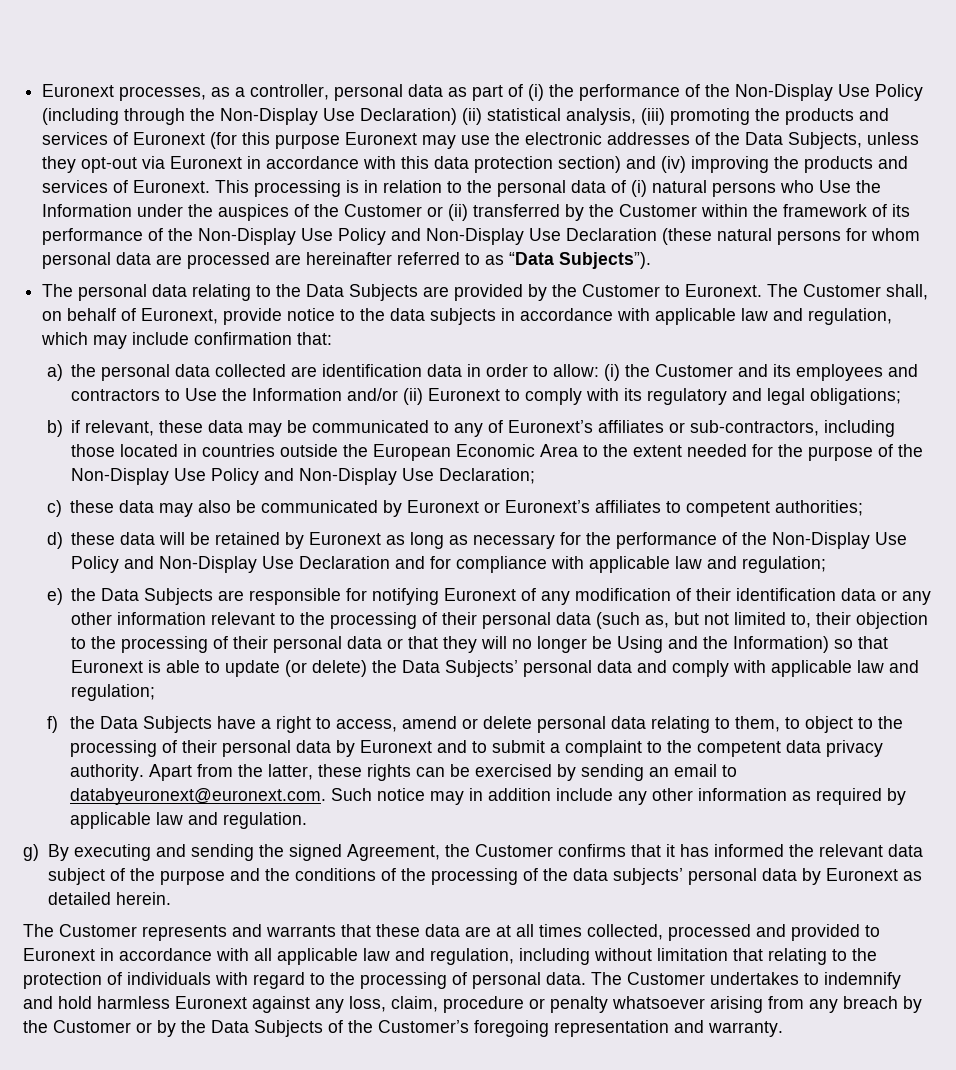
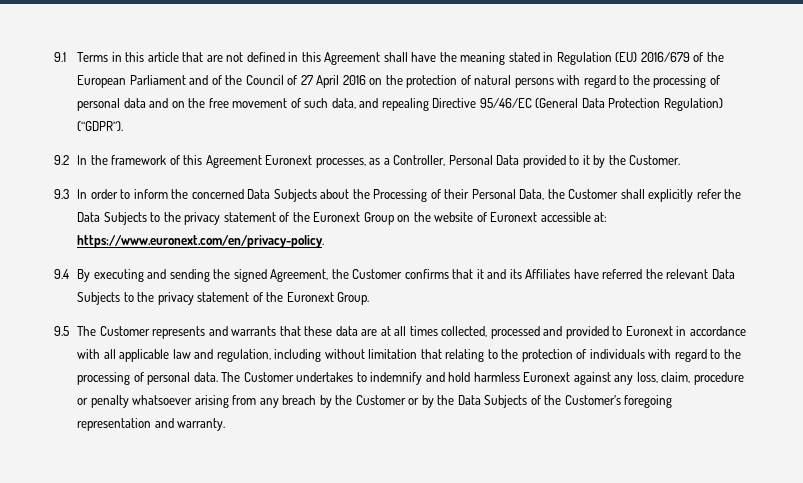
[42,84,924,101] [42,108,890,125] [42,132,920,149] [42,156,909,173] [42,180,882,197] [42,204,911,221] [42,228,921,245] [42,252,652,269] [42,284,929,301] [42,308,893,325] [41,332,333,349] [46,364,919,381] [71,388,902,405] [46,420,896,437] [71,444,924,461] [71,468,536,485] [46,500,864,517] [46,532,908,549] [71,556,827,573] [46,588,932,605] [71,612,929,629] [71,636,889,653] [71,660,920,677] [71,684,156,701] [46,716,904,733] [70,740,884,757] [70,764,738,781] [70,788,907,805] [70,812,308,829] [23,844,39,861] Euronext processes, as a controller, personal data as part of (i) the performance of the Non-Display Use Policy (including through the Non-Display Use Declaration) (ii) statistical analysis, (iii) promoting the products and services of Euronext (for this purpose Euronext may use the electronic addresses of the Data Subjects, unless they opt-out via Euronext in accordance with this data protection section) and (iv) improving the products and services of Euronext. This processing is in relation to the personal data of (i) natural persons who Use the Information under the auspices of the Customer or (ii) transferred by the Customer within the framework of its performance of the Non-Display Use Policy and Non-Display Use Declaration (these natural persons for whom personal data are processed are hereinafter referred to as “Data Subjects”). // The personal data relating to the Data Subjects are provided by the Customer to Euronext. The Customer shall, on behalf of Euronext, provide notice to the data subjects in accordance with applicable law and regulation, which may include confirmation that: // a) the personal data collected are identification data in order to allow: (i) the Customer and its employees and contractors to Use the Information and/or (ii) Euronext to comply with its regulatory and legal obligations; // b) if relevant, these data may be communicated to any of Euronext’s affiliates or sub-contractors, including those located in countries outside the European Economic Area to the extent needed for the purpose of the Non-Display Use Policy and Non-Display Use Declaration; // c) these data may also be communicated by Euronext or Euronext’s affiliates to competent authorities; // d) these data will be retained by Euronext as long as necessary for the performance of the Non-Display Use Policy and Non-Display Use Declaration and for compliance with applicable law and regulation; // e) the Data Subjects are responsible for notifying Euronext of any modification of their identification data or any other information relevant to the processing of their personal data (such as, but not limited to, their objection to the processing of their personal data or that they will no longer be Using and the Information) so that Euronext is able to update (or delete) the Data Subjects’ personal data and comply with applicable law and regulation; // f) the Data Subjects have a right to access, amend or delete personal data relating to them, to object to the processing of their personal data by Euronext and to submit a complaint to the competent data privacy authority. Apart from the latter, these rights can be exercised by sending an email to databyeuronext@euronext.com. Such notice may in addition include any other information as required by applicable law and regulation. // g) -> [54,52,724,65] [77,75,720,88] [77,98,723,111] [77,121,124,131] [54,155,681,168] [54,189,742,202] [77,212,608,225] [77,235,325,248] [54,269,69,279] 9.1 Terms in this article that are not defined in this Agreement shall have the meaning stated in Regulation (EU) 2016/679 of the European Parliament and of the Council of 27 April 2016 on the protection of natural persons with regard to the processing of personal data and on the free movement of such data, and repealing Directive 95/46/EC (General Data Protection Regulation) (“GDPR”). // 9.2 In the framework of this Agreement Euronext processes, as a Controller, Personal Data provided to it by the Customer. // 9.3 In order to inform the concerned Data Subjects about the Processing of their Personal Data, the Customer shall explicitly refer the Data Subjects to the privacy statement of the Euronext Group on the website of Euronext accessible at: https://www.euronext.com/en/privacy-policy. // 9.4
[679,844,923,857] [47,868,922,885] [47,892,171,905] has informed the relevant data subject of the purpose and the conditions of the processing of the data subjects’ personal data by Euronext as detailed herein. // -> [487,269,735,279] [77,292,370,305] [54,326,69,336] and its Affiliates have referred the relevant Data Subjects to the privacy statement of the Euronext Group. // 9.5

